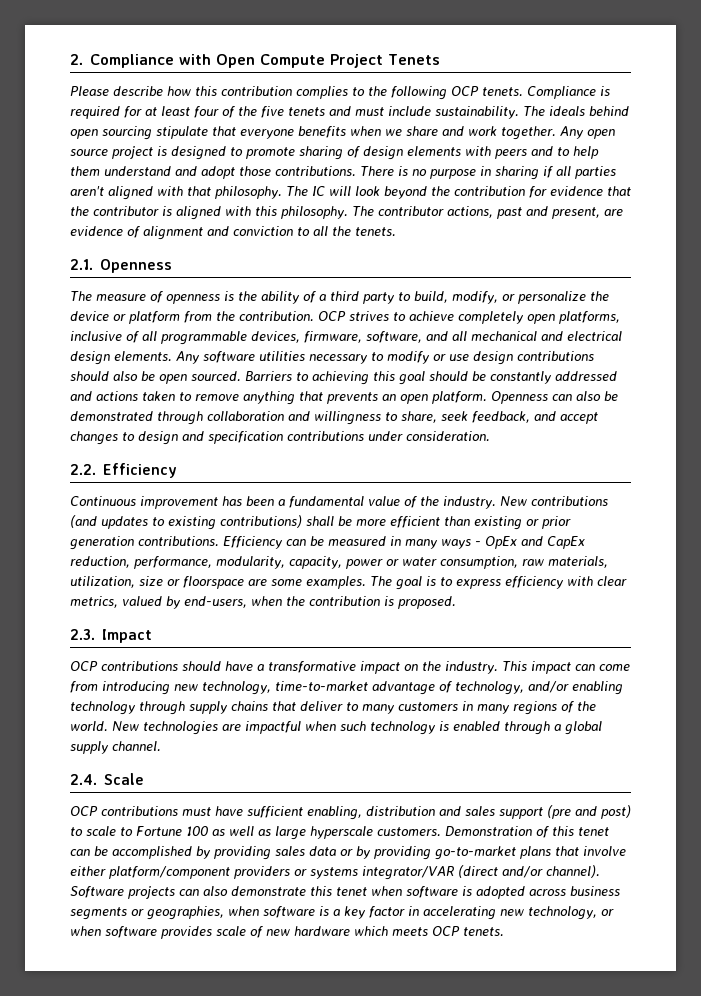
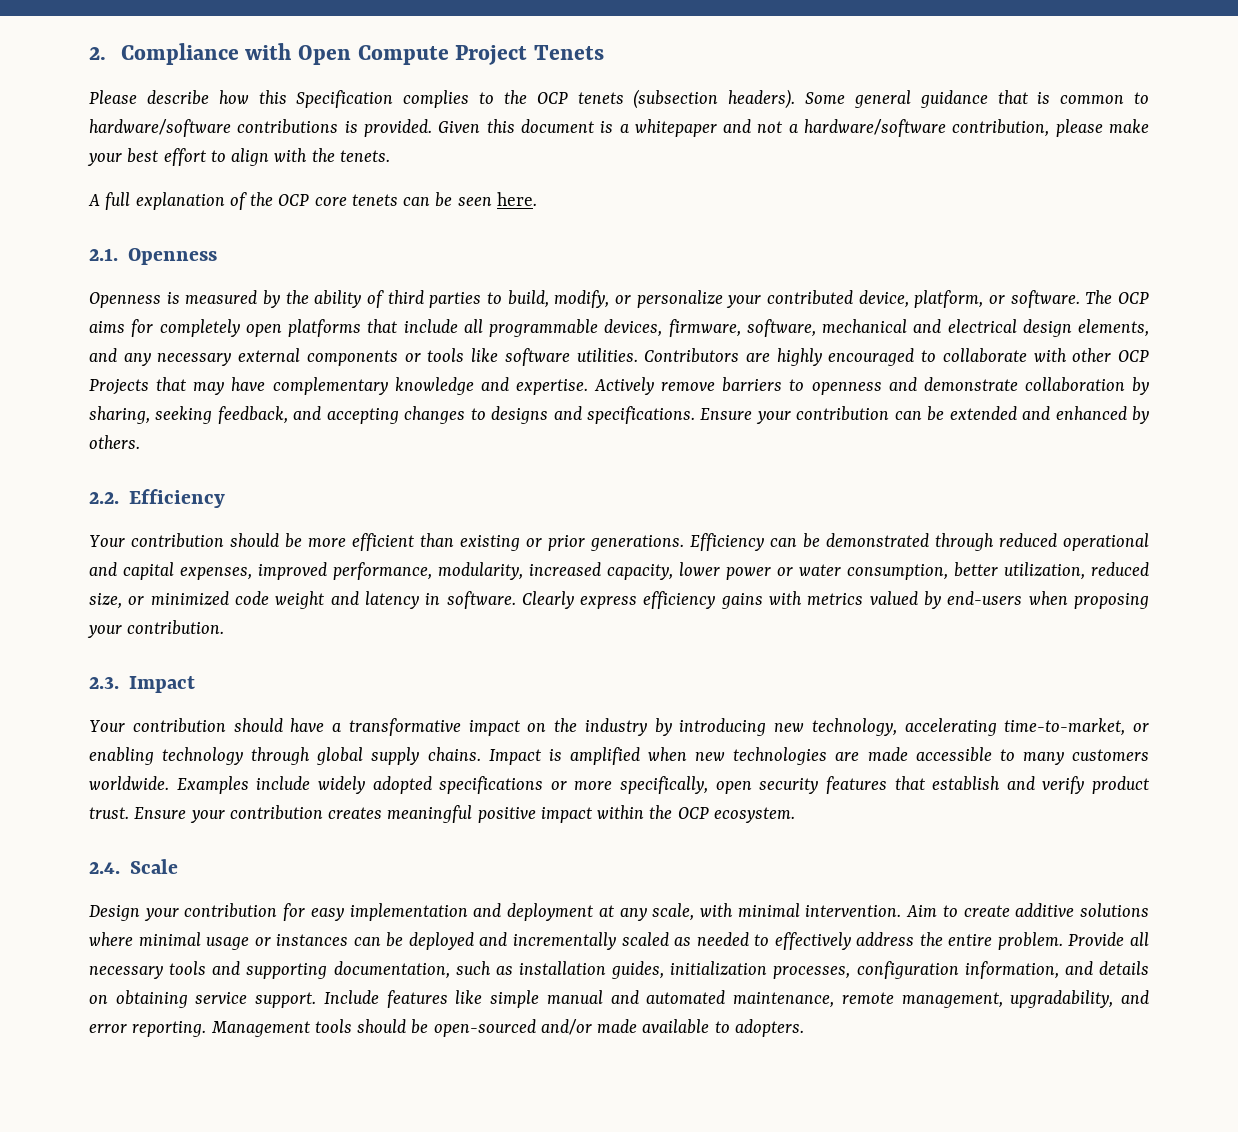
[221,86,292,96] contribution -> [296,90,394,108] Specification
[391,86,610,100] [70,106,629,119] [70,126,615,140] [70,146,599,160] [70,166,616,180] [70,186,631,200] [70,206,623,220] [70,226,396,240] [70,259,172,273] [70,291,395,304] following OCP tenets. Compliance is required for at least four of the five tenets and must include sustainability. The ideals behind open sourcing stipulate that everyone benefits when we share and work together. Any open source project is designed to promote sharing of design elements with peers and to help them understand and adopt those contributions. There is no purpose in sharing if all parties aren't aligned with that philosophy. The IC will look beyond the contribution for evidence that the contributor is aligned with this philosophy. The contributor actions, past and present, are evidence of alignment and conviction to all the tenets. // 2.1. Openness // The measure of openness is the ability of a third party -> [536,89,1150,109] [89,119,1149,137] [87,148,390,166] [88,192,537,210] [89,248,217,265] [89,290,482,308] OCP tenets (subsection headers). Some general guidance that is common to hardware/software contributions is provided. Given this document is a whitepaper and not a hardware/software contribution, please make your best effort to align with the tenets. // A full explanation of the OCP core tenets can be seen here. // 2.1. Openness // Openness is measured by the ability of third parties
[590,291,609,301] [70,311,620,324] [70,331,139,343] the device or platform from the contribution. OCP strives to achieve completely open platforms, inclusive of -> [726,290,1149,308] [89,319,458,337] your contributed device, platform, or software. The OCP aims for completely open platforms that include
[426,331,467,341] and all -> (816, 328) none
[114,351,594,365] [70,371,617,385] [70,391,618,405] [70,411,468,425] elements. Any software utilities necessary to modify or use design contributions should also be open sourced. Barriers to achieving this goal should be constantly addressed and actions taken to remove anything that prevents an open platform. Openness can also be demonstrated through collaboration and willingness to share, seek -> [1078,319,1149,337] [89,348,1149,366] [89,377,1149,395] [89,406,213,424] elements, and any necessary external components or tools like software utilities. Contributors are highly encouraged to collaborate with other OCP Projects that may have complementary knowledge and expertise. Actively remove barriers to openness and demonstrate collaboration by sharing, seeking
[560,412,598,424] accept -> [326,408,399,424] accepting
[138,431,490,445] [70,463,177,478] [70,496,608,509] [70,515,334,530] design and specification contributions under consideration. // 2.2. Efficiency // Continuous improvement has been a fundamental value of the industry. New contributions (and updates to existing contributions) shall -> [491,406,1149,424] [89,435,140,449] [89,489,225,508] [89,533,279,548] designs and specifications. Ensure your contribution can be extended and enhanced by others. // 2.2. Efficiency // Your contribution should
[70,536,219,550] generation contributions. -> [590,535,684,551] generations.
[328,536,585,549] [70,556,608,569] [70,576,627,590] [70,596,456,609] measured in many ways - OpEx and CapEx reduction, performance, modularity, capacity, power or water consumption, raw materials, utilization, size or floorspace are some examples. The goal is to express efficiency with clear metrics, valued by end-users, when the contribution is proposed. -> [826,533,1149,551] [89,562,1149,580] [89,591,1149,609] [87,620,225,638] demonstrated through reduced operational and capital expenses, improved performance, modularity, increased capacity, lower power or water consumption, better utilization, reduced size, or minimized code weight and latency in software. Clearly express efficiency gains with metrics valued by end-users when proposing your contribution.
[70,661,178,671] OCP contributions -> [89,718,226,733] Your contribution
[445,661,630,674] [70,681,623,695] [70,701,596,715] [70,721,602,735] [70,741,161,754] [70,773,144,785] [70,805,631,820] [70,826,609,840] [70,846,626,860] [70,865,600,880] [70,886,620,899] [70,906,614,920] [70,926,504,939] industry. This impact can come from introducing new technology, time-to-market advantage of technology, and/or enabling technology through supply chains that deliver to many customers in many regions of the world. New technologies are impactful when such technology is enabled through a global supply channel. // 2.4. Scale // OCP contributions must have sufficient enabling, distribution and sales support (pre and post) to scale to Fortune 100 as well as large hyperscale customers. Demonstration of this tenet can be accomplished by providing sales data or by providing go-to-market plans that involve either platform/component providers or systems integrator/VAR (direct and/or channel). Software projects can also demonstrate this tenet when software is adopted across business segments or geographies, when software is a key factor in accelerating new technology, or when software provides scale of new hardware which meets OCP tenets. -> [584,718,1149,736] [89,747,1149,765] [89,776,1149,794] [89,805,795,823] [89,859,178,874] [89,903,1149,921] [89,932,1149,950] [89,961,1149,979] [89,990,1150,1008] [89,1019,804,1037] industry by introducing new technology, accelerating time-to-market, or enabling technology through global supply chains. Impact is amplified when new technologies are made accessible to many customers worldwide. Examples include widely adopted specifications or more specifically, open security features that establish and verify product trust. Ensure your contribution creates meaningful positive impact within the OCP ecosystem. // 2.4. Scale // Design your contribution for easy implementation and deployment at any scale, with minimal intervention. Aim to create additive solutions where minimal usage or instances can be deployed and incrementally scaled as needed to effectively address the entire problem. Provide all necessary tools and supporting documentation, such as installation guides, initialization processes, configuration information, and details on obtaining service support. Include features like simple manual and automated maintenance, remote management, upgradability, and error reporting. Management tools should be open-sourced and/or made available to adopters.

